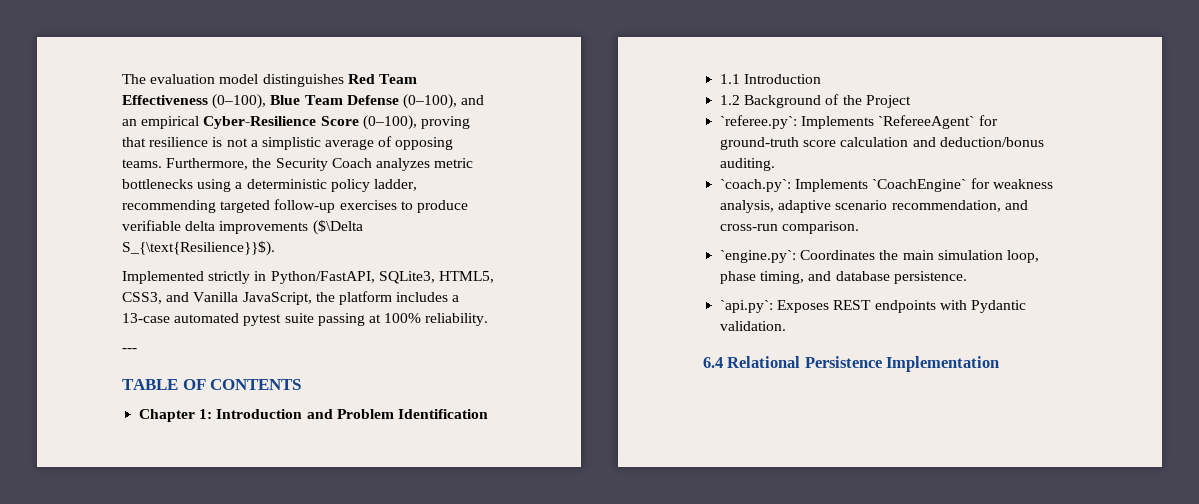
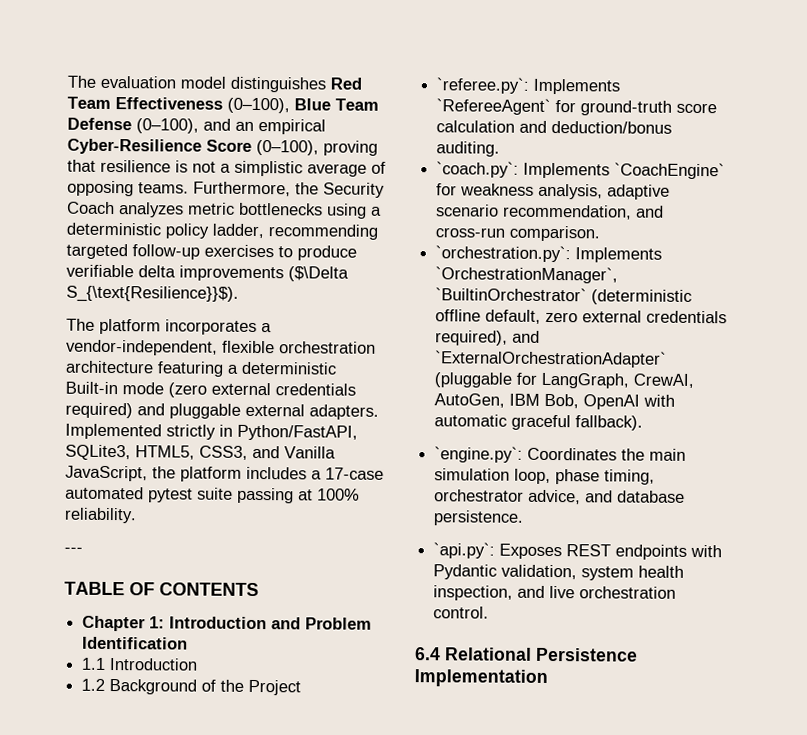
(275, 248) none -> [66,318,272,335] [66,339,376,356] [65,360,337,377] [65,381,356,398] [65,402,379,420] The platform incorporates a vendor-independent, flexible orchestration architecture featuring a deterministic Built-in mode (zero external credentials required) and pluggable external adapters.
[122,313,170,323] 13-case -> [325,467,384,480] 17-case
(860, 227) none -> [435,245,663,263] [435,266,619,284] [435,287,693,305] [435,309,728,324] [435,330,541,346] [435,350,668,368] [434,372,695,389] [434,393,676,410] [434,414,644,431] // `orchestration.py`: Implements `OrchestrationManager`, `BuiltinOrchestrator` (deterministic offline default, zero external credentials required), and `ExternalOrchestrationAdapter` (pluggable for LangGraph, CrewAI, AutoGen, IBM Bob, OpenAI with automatic graceful fallback).
(805, 277) none -> [434,489,582,505] orchestrator advice,
[720,321,787,331] validation. -> [501,564,685,581] [433,585,677,601] [433,606,490,619] validation, system health inspection, and live orchestration control.

